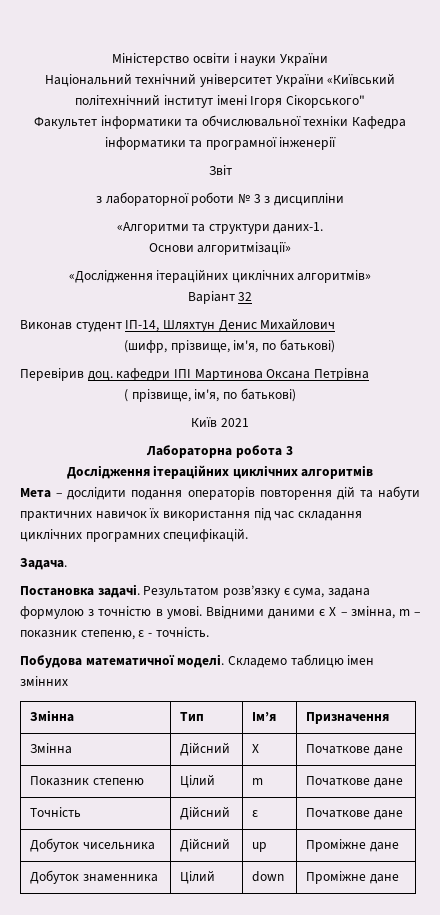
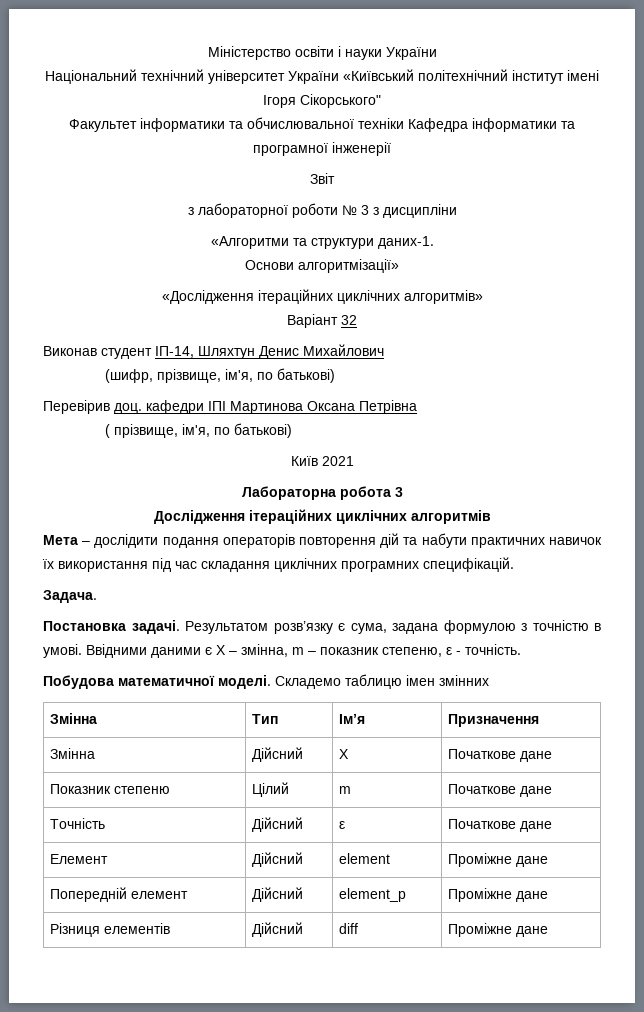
[30,838,156,852] [180,838,231,852] [252,842,268,852] [306,839,400,852] [30,870,159,884] [180,870,216,884] [252,871,285,882] Добуток чисельника | Дійсний | up | Проміжне дане // Добуток знаменника | Цілий | down -> [50,854,109,864] [252,852,304,867] [339,853,391,864] [448,853,549,867] [50,887,189,902] [252,887,304,902] [339,888,407,902] [448,888,549,902] [50,923,171,937] [252,922,304,937] [339,923,359,934] Елемент | Дійсний | element | Проміжне дане // Попередній елемент | Дійсний | element_p | Проміжне дане // Різниця елементів | Дійсний | diff

